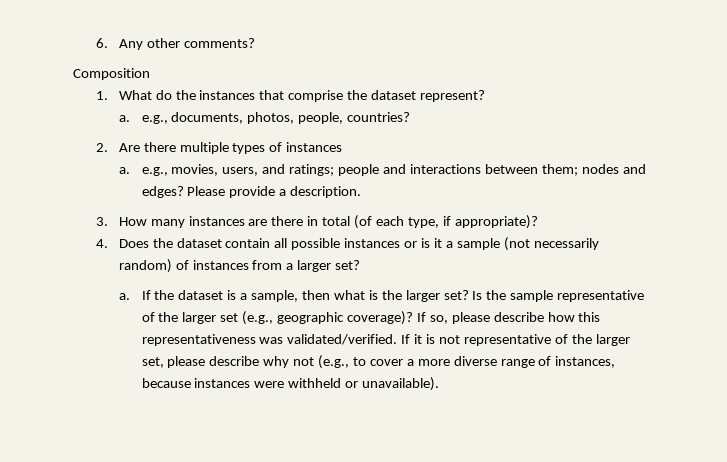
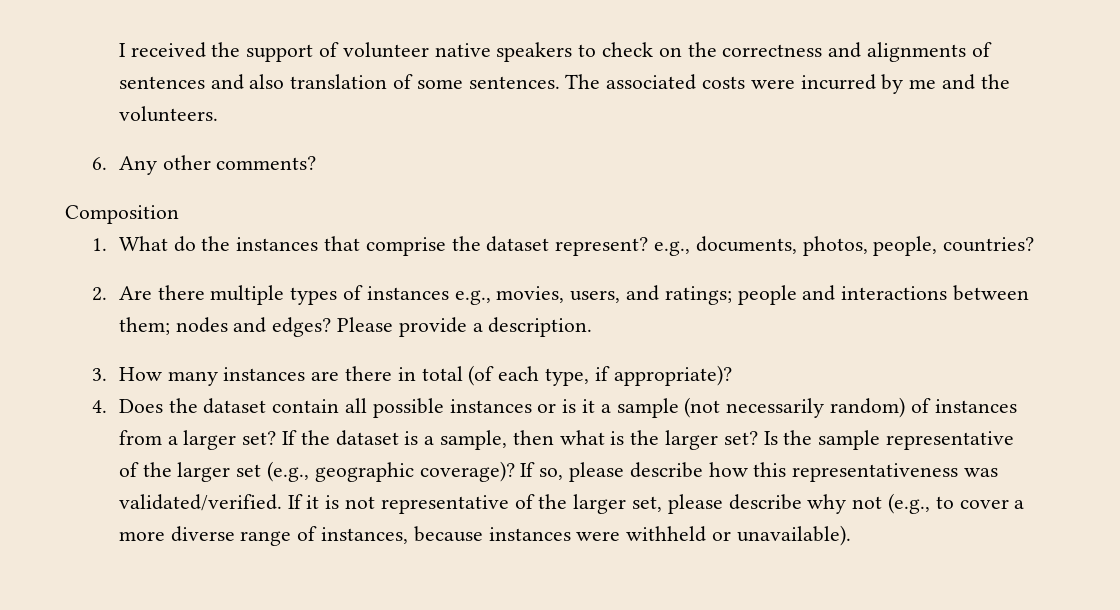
(95, 43) none -> [118,42,992,62] [118,74,1010,94] [118,106,218,122] I received the support of volunteer native speakers to check on the correctness and alignments of sentences and also translation of some sentences. The associated costs were incurred by me and the volunteers. //
[118,115,130,122] // a. -> (649, 246) none
[118,167,130,174] // a. -> (449, 293) none
[118,293,130,300] // a. -> (277, 438) none

